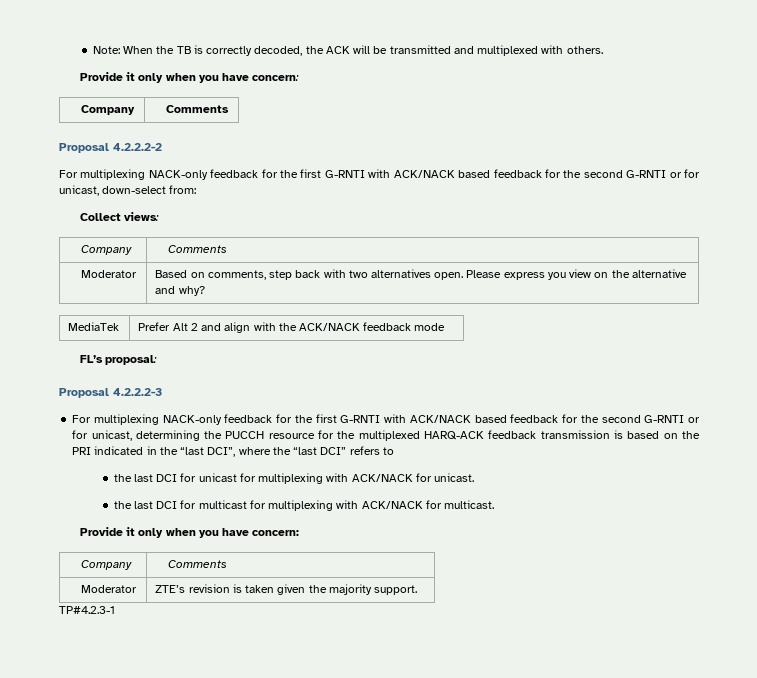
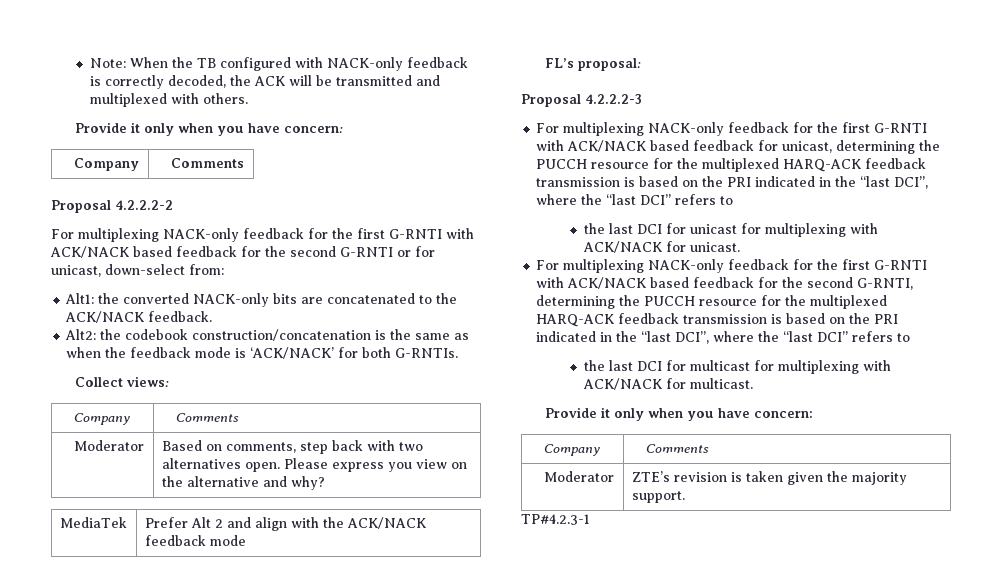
(191, 50) none -> [219,57,468,71] configured with NACK-only feedback
(197, 189) none -> [65,293,458,307] [65,311,213,323] [65,329,470,341] [66,347,459,359] // Alt1: the converted NACK-only bits are concatenated to the ACK/NACK feedback. // Alt2: the codebook construction/concatenation is the same as when the feedback mode is ‘ACK/NACK’ for both G-RNTIs.
[580,415,700,423] [72,430,89,439] the second G-RNTI or for -> (779, 145) none
(475, 477) none -> [536,259,928,273] [536,277,914,290] [536,295,888,309] [536,313,899,327] [536,331,911,344] // For multiplexing NACK-only feedback for the first G-RNTI with ACK/NACK based feedback for the second G-RNTI, determining the PUCCH resource for the multiplexed HARQ-ACK feedback transmission is based on the PRI indicated in the “last DCI”, where the “last DCI” refers to

